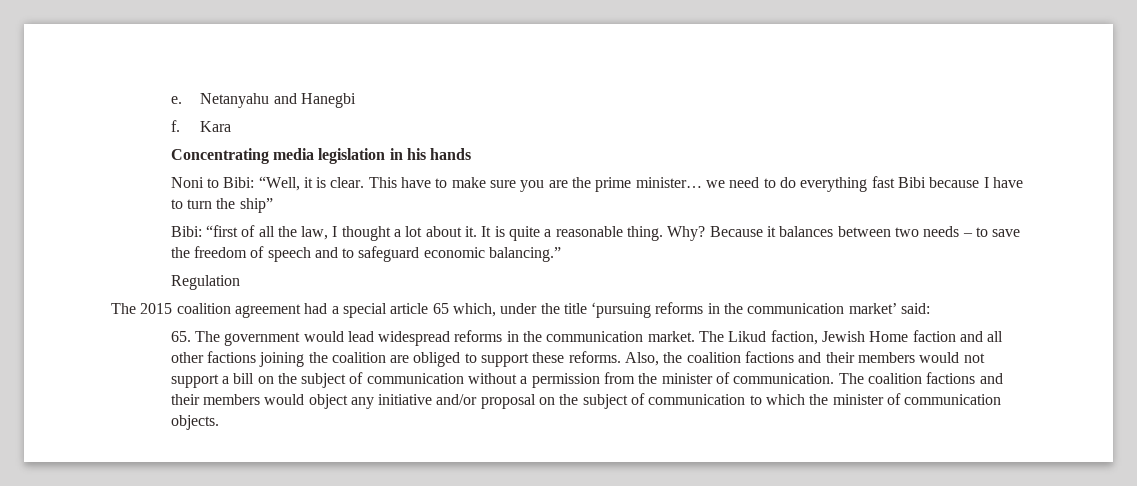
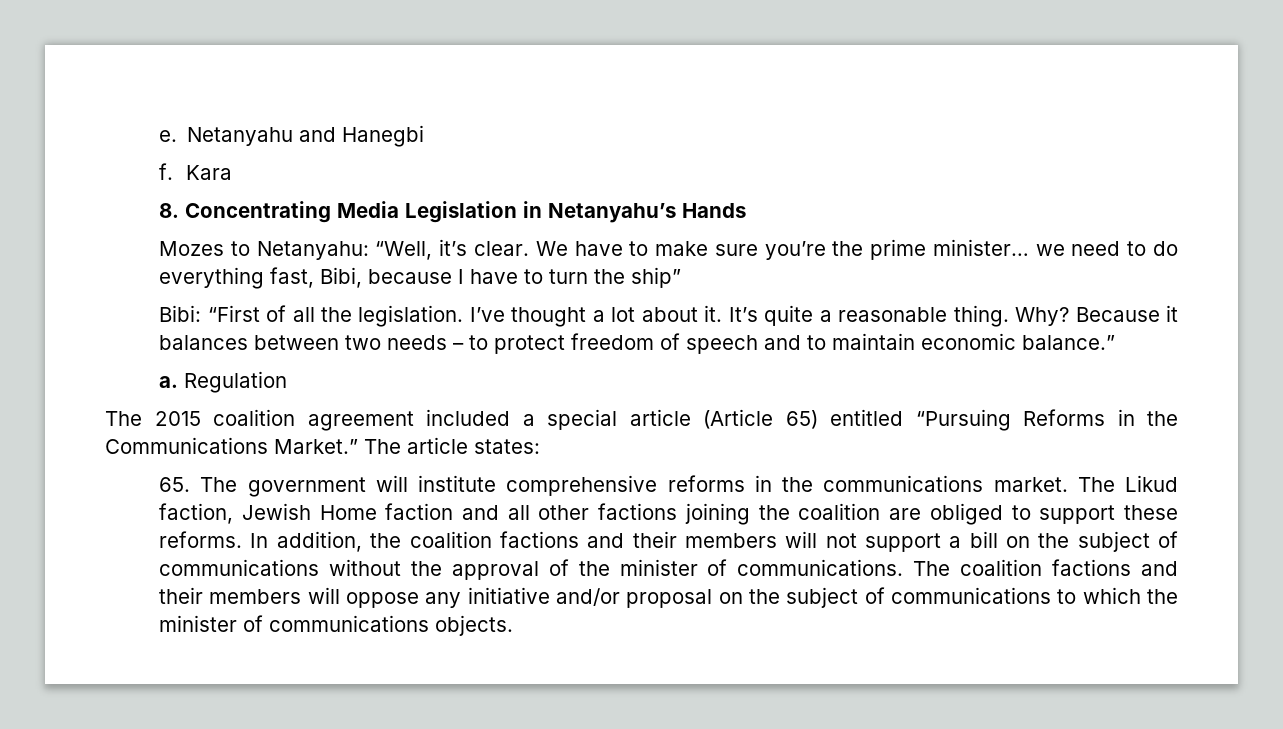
[170,148,472,164] [170,176,397,191] Concentrating media legislation in his hands // Noni to Bibi: “Well, it is clear. This -> [159,201,747,223] [159,239,568,260] 8. Concentrating Media Legislation in Netanyahu’s Hands // Mozes to Netanyahu: “Well, it’s clear. We
[520,180,568,192] you are -> [764,241,826,260] you’re
[871,176,926,188] fast Bibi -> [270,267,363,288] fast, Bibi,
[205,225,238,237] “first -> [207,305,260,322] “First
[301,226,338,240] law, I -> [358,305,505,327] legislation. I’ve
[481,226,505,237] It is -> [728,307,758,322] It’s
[992,229,1021,237] [170,247,190,258] save the -> [494,335,566,354] protect
[358,246,562,262] safeguard economic balancing.” // -> [832,333,1116,350] [159,376,179,388] maintain economic balance.” // a.
[304,303,328,314] had -> [426,409,510,426] included
[432,302,931,318] 65 which, under the title ‘pursuing reforms in the communication market’ said: -> [703,409,1178,431] [105,437,540,454] (Article 65) entitled “Pursuing Reforms in the Communications Market.” The article states:
[303,330,644,346] would lead widespread reforms in the communication -> [375,475,984,496] will institute comprehensive reforms in the communications
[625,352,660,366] Also, -> [250,531,362,552] In addition,
[919,352,960,363] would -> [785,531,818,548] will
[366,372,835,388] communication without a permission from the minister of communication. -> [159,559,904,580] communications without the approval of the minister of communications.
[264,394,348,409] would object -> [307,587,420,608] will oppose
[648,394,746,405] communication -> [891,587,1052,604] communications
[904,394,1002,405] communication -> [269,615,430,632] communications

